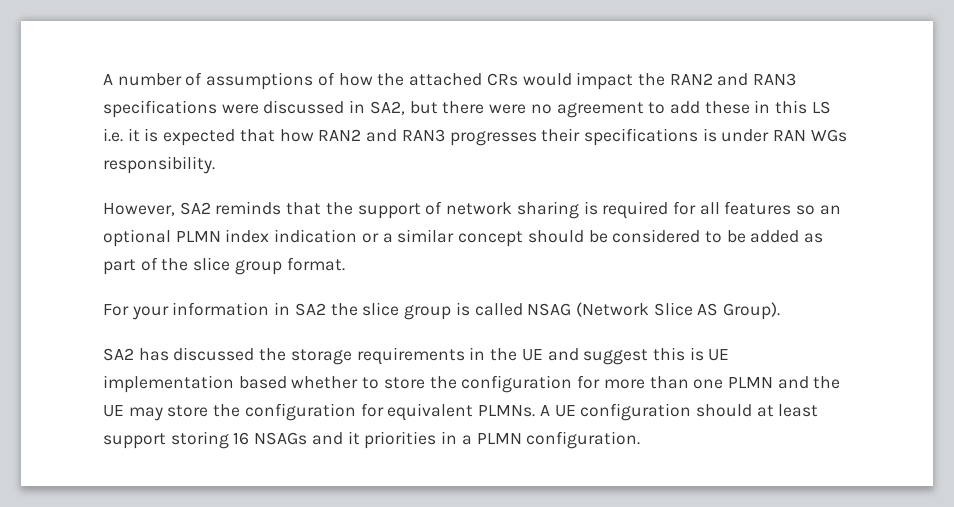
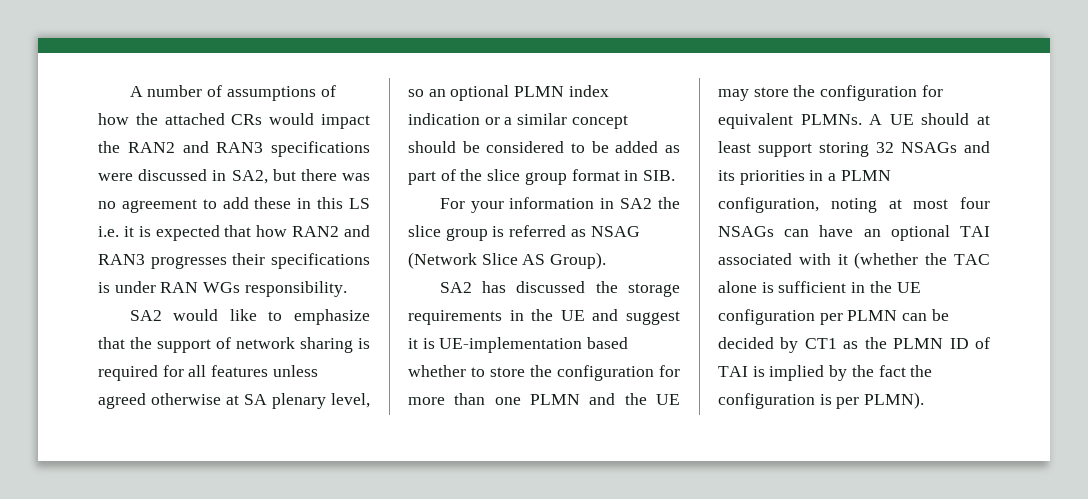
[489,104,527,114] were -> [341,173,370,181] was
[103,201,282,216] However, SA2 reminds -> [129,309,370,325] SA2 would like to emphasize
(792, 208) none -> [272,365,318,377] [98,393,370,409] unless agreed otherwise at SA plenary level,
[286,257,345,271] format. -> [571,169,676,181] format in SIB.
[474,303,523,316] called -> [509,225,586,237] referred as
[652,347,730,361] [103,375,234,393] this is UE implementation -> [408,337,583,353] it is UE-implementation
[580,403,692,421] configuration -> (914, 119) none
[233,432,250,445] 16 -> [876,142,894,153] 32
[347,431,360,445] it -> [718,170,735,181] its
[526,431,641,449] configuration. -> [718,197,990,213] [718,225,990,241] [718,252,990,269] [718,281,921,293] [718,309,949,325] [718,337,990,353] [718,365,933,381] [718,392,925,409] configuration, noting at most four NSAGs can have an optional TAI associated with it (whether the TAC alone is sufficient in the UE configuration per PLMN can be decided by CT1 as the PLMN ID of TAI is implied by the fact the configuration is per PLMN).

